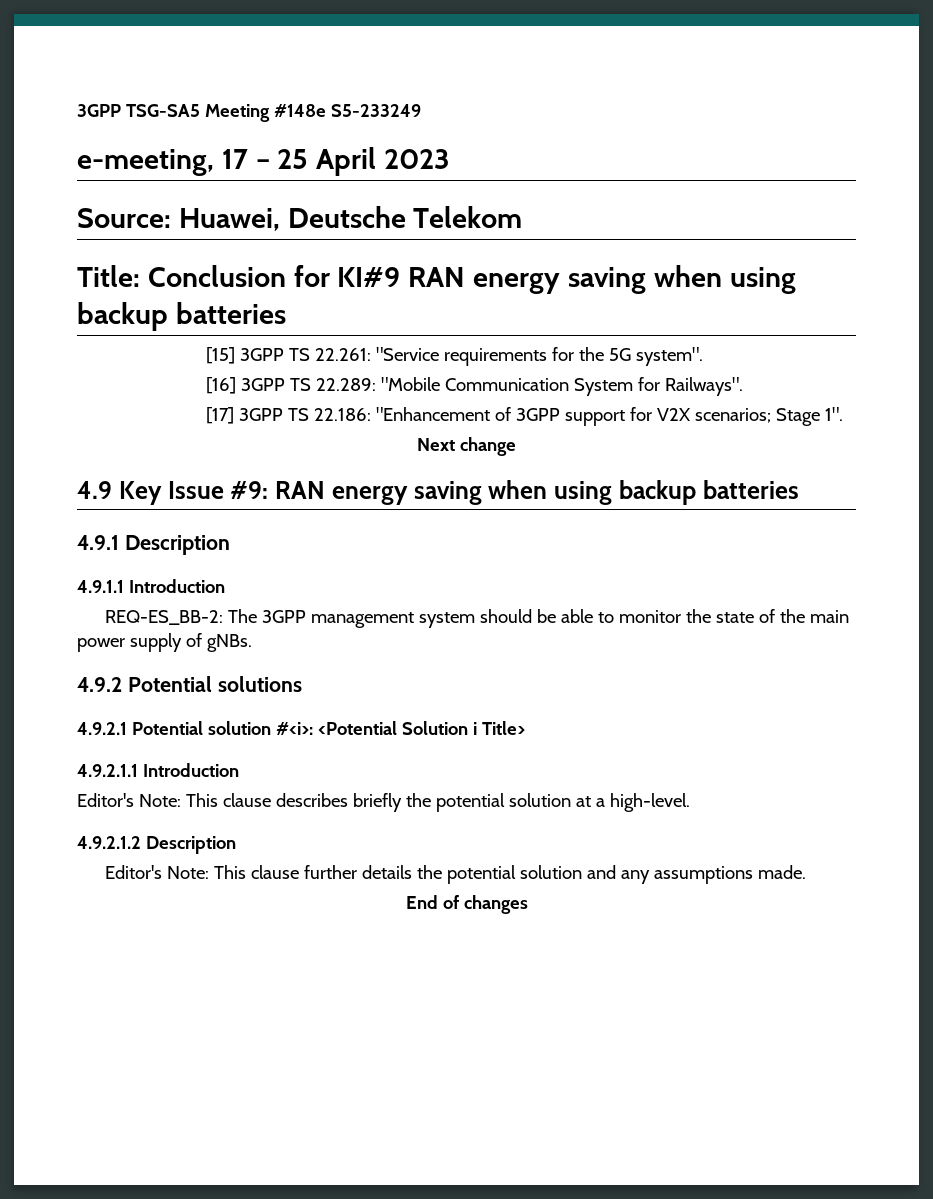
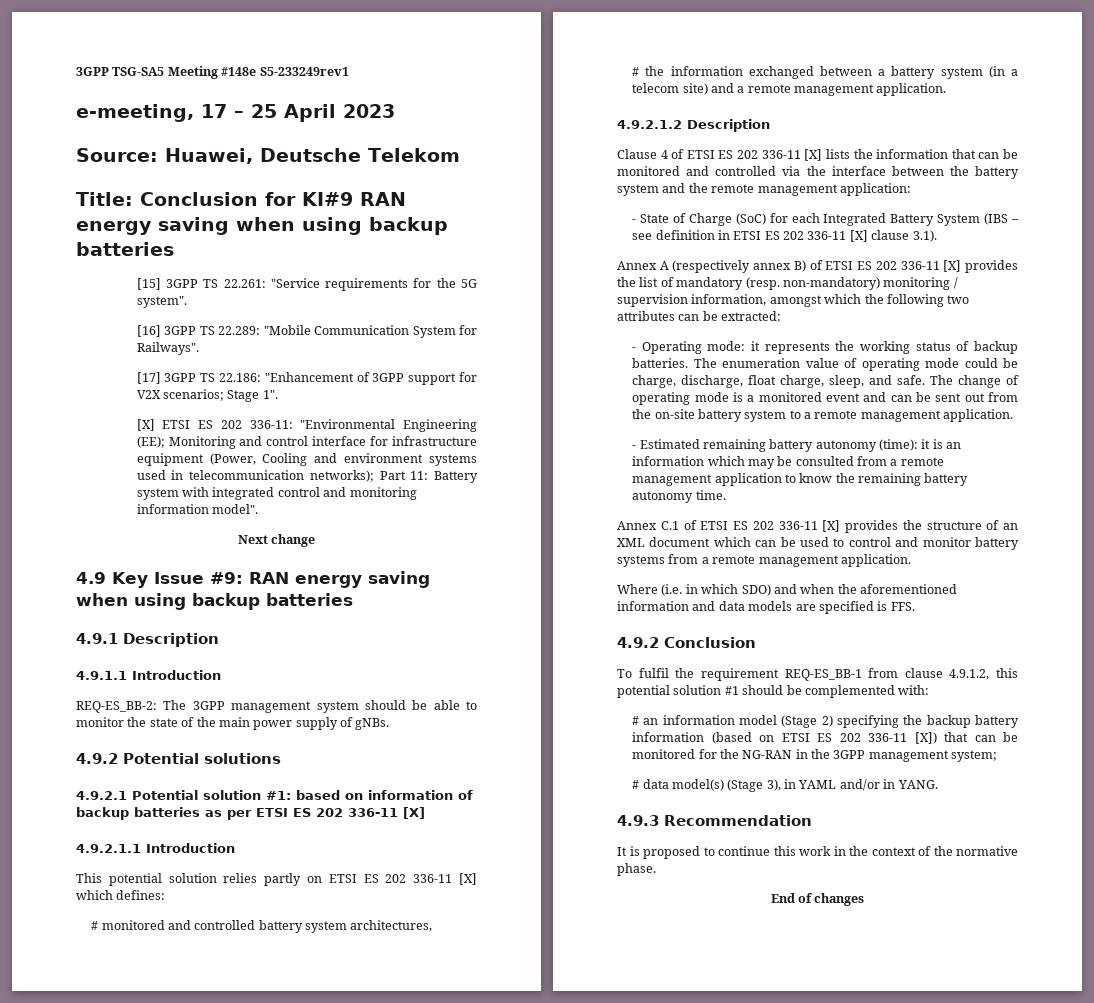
[330,104,421,117] S5-233249 -> [259,67,349,76] S5-233249rev1
(844, 414) none -> [136,419,477,432] [136,436,477,449] [136,453,477,466] [136,470,478,483] [136,487,417,500] [136,504,259,514] // [X] ETSI ES 202 336-11: "Environmental Engineering (EE); Monitoring and control interface for infrastructure equipment (Power, Cooling and environment systems used in telecommunication networks); Part 11: Battery system with integrated control and monitoring information model".
[275,721,525,735] [77,763,239,777] [77,793,690,812] [77,836,236,854] [104,865,806,884] #<i>: <Potential Solution i Title> // 4.9.2.1.1 Introduction // Editor's Note: This clause describes briefly the potential solution at a high-level. // 4.9.2.1.2 Description // Editor's Note: This clause further details the potential solution and any assumptions made. -> [266,790,473,800] [76,807,425,820] [76,843,235,853] [76,873,478,886] [76,890,166,900] [91,920,433,933] [632,66,1018,79] [632,83,947,96] [617,119,770,132] [617,149,1018,161] [617,166,1019,179] [617,183,911,196] [632,213,1020,226] [632,230,937,242] [617,260,1018,273] [617,277,958,290] [617,294,970,307] [617,311,782,321] [632,341,1018,354] [632,358,1018,371] [632,375,1019,388] [632,392,1018,405] [632,409,1014,422] [632,439,962,452] [632,456,944,469] [632,473,969,486] [632,490,726,503] [617,520,1018,533] [617,537,1019,550] [617,554,911,567] [617,584,957,596] [617,601,915,614] [617,637,756,648] [617,668,1018,681] [617,685,930,698] [632,715,1019,728] [632,732,1018,744] [632,749,998,762] [632,779,938,792] [617,815,812,826] [617,846,1018,859] [617,863,656,876] #1: based on information of backup batteries as per ETSI ES 202 336-11 [X] // 4.9.2.1.1 Introduction // This potential solution relies partly on ETSI ES 202 336-11 [X] which defines: // # monitored and controlled battery system architectures, // # the information exchanged between a battery system (in a telecom site) and a remote management application. // 4.9.2.1.2 Description // Clause 4 of ETSI ES 202 336-11 [X] lists the information that can be monitored and controlled via the interface between the battery system and the remote management application: // - State of Charge (SoC) for each Integrated Battery System (IBS – see definition in ETSI ES 202 336-11 [X] clause 3.1). // Annex A (respectively annex B) of ETSI ES 202 336-11 [X] provides the list of mandatory (resp. non-mandatory) monitoring / supervision information, amongst which the following two attributes can be extracted: // - Operating mode: it represents the working status of backup batteries. The enumeration value of operating mode could be charge, discharge, float charge, sleep, and safe. The change of operating mode is a monitored event and can be sent out from the on-site battery system to a remote management application. // - Estimated remaining battery autonomy (time): it is an information which may be consulted from a remote management application to know the remaining battery autonomy time. // Annex C.1 of ETSI ES 202 336-11 [X] provides the structure of an XML document which can be used to control and monitor battery systems from a remote management application. // Where (i.e. in which SDO) and when the aforementioned information and data models are specified is FFS. // 4.9.2 Conclusion // To fulfil the requirement REQ-ES_BB-1 from clause 4.9.1.2, this potential solution #1 should be complemented with: // # an information model (Stage 2) specifying the backup battery information (based on ETSI ES 202 336-11 [X]) that can be monitored for the NG-RAN in the 3GPP management system; // # data model(s) (Stage 3), in YAML and/or in YANG. // 4.9.3 Recommendation // It is proposed to continue this work in the context of the normative phase.

